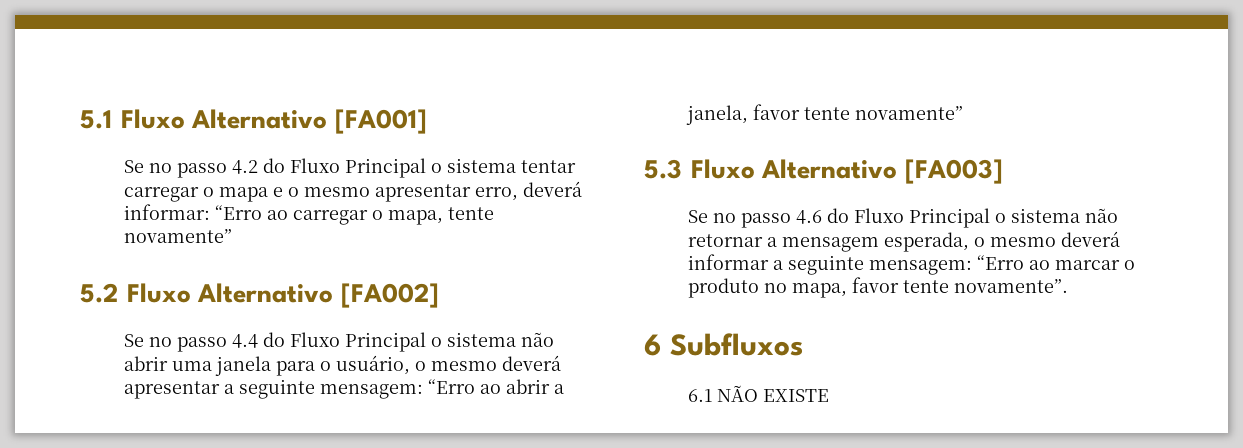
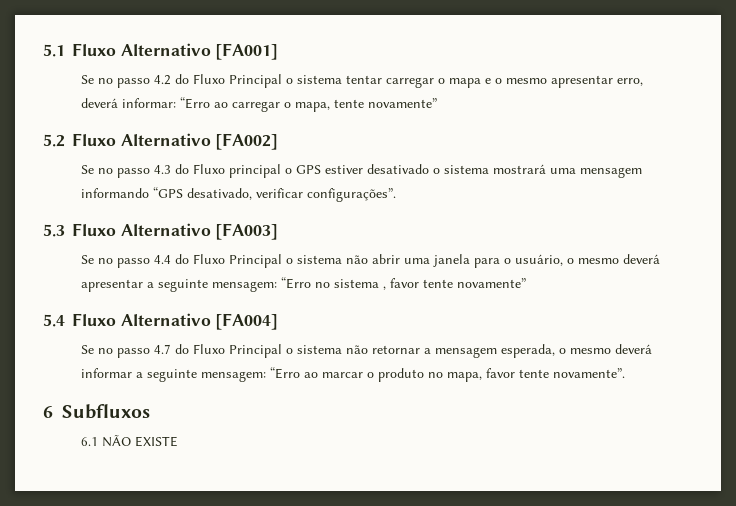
(439, 295) none -> [81,164,643,178] [81,187,397,202] [43,223,279,240] // Se no passo 4.3 do Fluxo principal o GPS estiver desativado o sistema mostrará uma mensagem informando “GPS desativado, verificar configurações”. // 5.3 Fluxo Alternativo [FA003]
[480,379,565,394] [686,105,749,125] ao abrir a janela, -> [315,279,387,290] no sistema ,
[644,159,1003,184] [688,210,823,228] 5.3 Fluxo Alternativo [FA003] // Se no passo 4.6 -> [43,313,279,330] [81,344,172,358] 5.4 Fluxo Alternativo [FA004] // Se no passo 4.7

